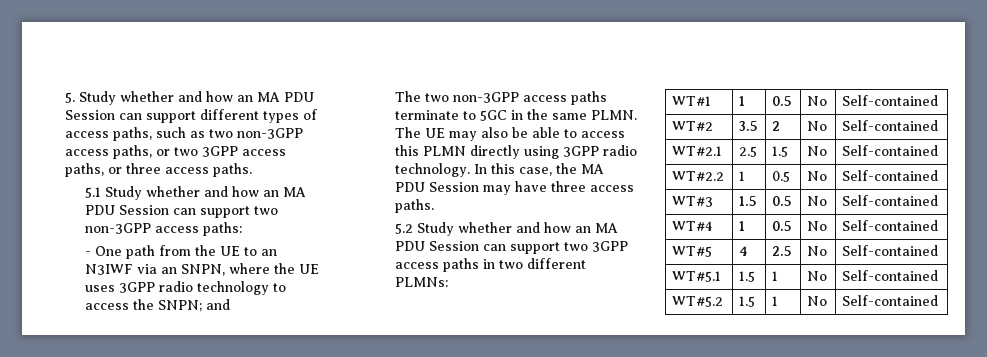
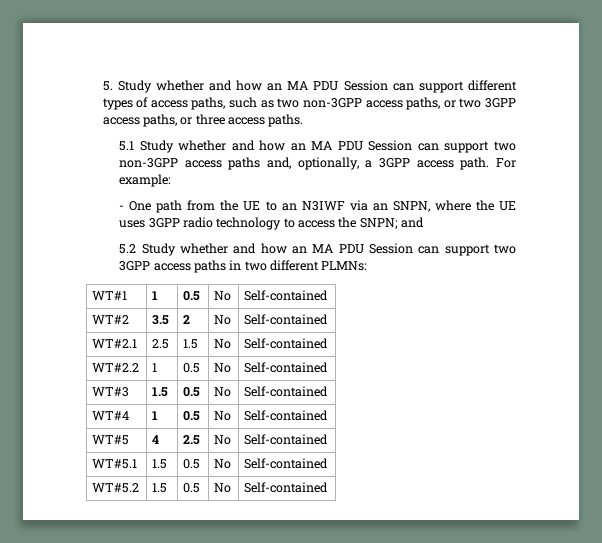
[203,222,243,236] paths: -> [228,157,516,170] [119,174,172,187] paths and, optionally, a 3GPP access path. For example:
[395,91,608,105] [395,109,638,121] [395,127,626,141] [395,145,638,159] [395,163,605,177] [395,181,635,195] [395,199,435,213] // The two non-3GPP access paths terminate to 5GC in the same PLMN. The UE may also be able to access this PLMN directly using 3GPP radio technology. In this case, the MA PDU Session may have three access paths. -> (425, 222) none
[771,271,778,281] 1 -> [183,459,201,469] 0.5
[771,296,778,306] 1 -> [183,483,201,493] 0.5

